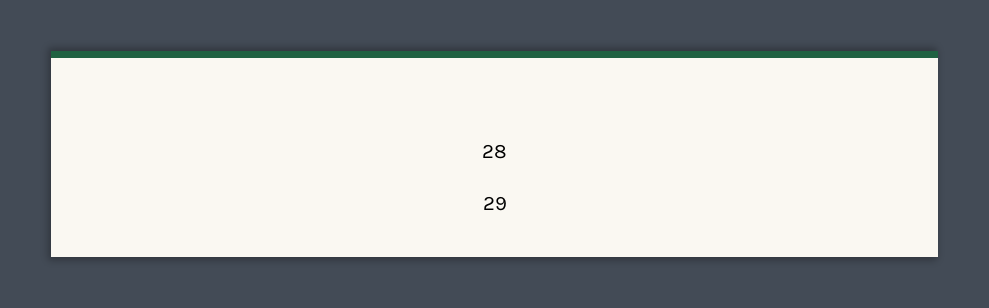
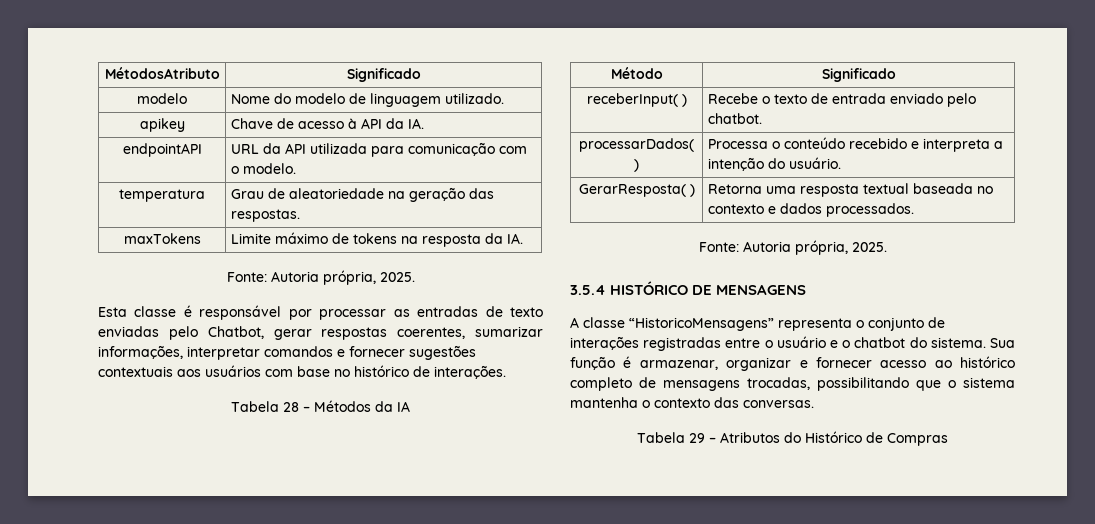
[482,144,507,159] [482,196,507,211] 28 // 29 -> [104,67,220,79] [346,68,421,82] [137,93,187,104] [230,93,504,107] [139,118,185,132] [230,118,424,129] [122,143,202,157] [230,142,527,157] [230,163,296,174] [119,189,205,202] [230,187,494,202] [230,209,300,222] [123,233,201,244] [230,232,523,247] [226,270,415,285] [98,305,543,320] [98,326,543,340] [98,345,476,360] [98,365,506,379] [231,400,410,412] [610,67,663,79] [821,68,896,82] [586,93,687,107] [707,93,976,107] [707,113,762,124] [579,138,694,152] [634,159,639,172] [707,137,1003,152] [707,157,841,171] [578,184,695,197] [707,183,993,197] [707,203,914,217] [698,240,887,255] [570,281,807,295] [570,317,945,331] [570,336,1015,351] [570,356,1015,371] [570,377,1015,391] [570,397,814,408] [637,431,948,446] MétodosAtributo | Significado // modelo | Nome do modelo de linguagem utilizado. // apikey | Chave de acesso à API da IA. // endpointAPI | URL da API utilizada para comunicação com o modelo. // temperatura | Grau de aleatoriedade na geração das respostas. // maxTokens | Limite máximo de tokens na resposta da IA. // Fonte: Autoria própria, 2025. // Esta classe é responsável por processar as entradas de texto enviadas pelo Chatbot, gerar respostas coerentes, sumarizar informações, interpretar comandos e fornecer sugestões contextuais aos usuários com base no histórico de interações. // Tabela 28 – Métodos da IA // Método | Significado // receberInput( ) | Recebe o texto de entrada enviado pelo chatbot. // processarDados( ) | Processa o conteúdo recebido e interpreta a intenção do usuário. // GerarResposta( ) | Retorna uma resposta textual baseada no contexto e dados processados. // Fonte: Autoria própria, 2025. // 3.5.4 HISTÓRICO DE MENSAGENS // A classe “HistoricoMensagens” representa o conjunto de interações registradas entre o usuário e o chatbot do sistema. Sua função é armazenar, organizar e fornecer acesso ao histórico completo de mensagens trocadas, possibilitando que o sistema mantenha o contexto das conversas. // Tabela 29 – Atributos do Histórico de Compras

